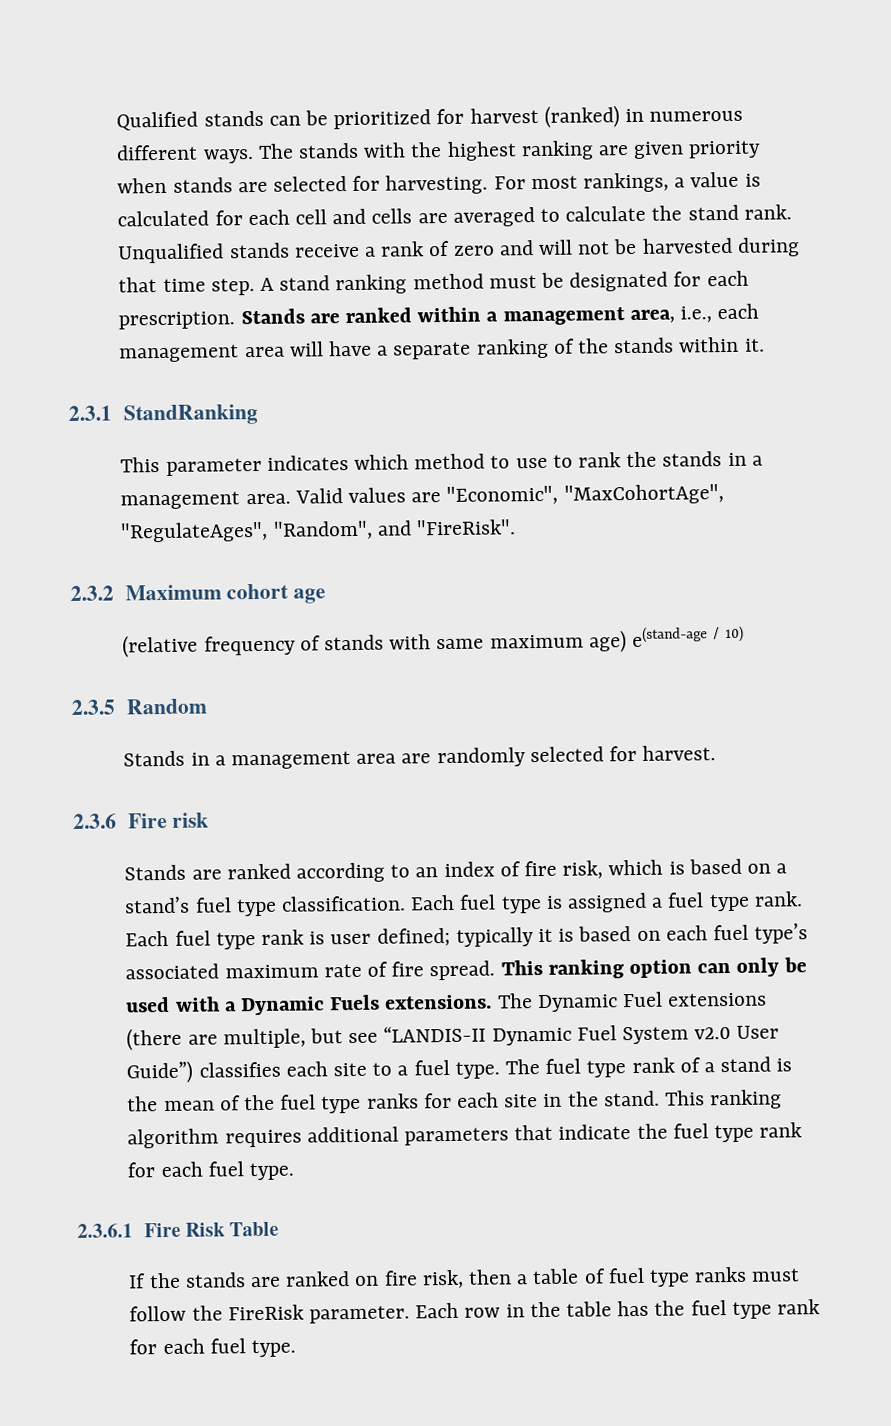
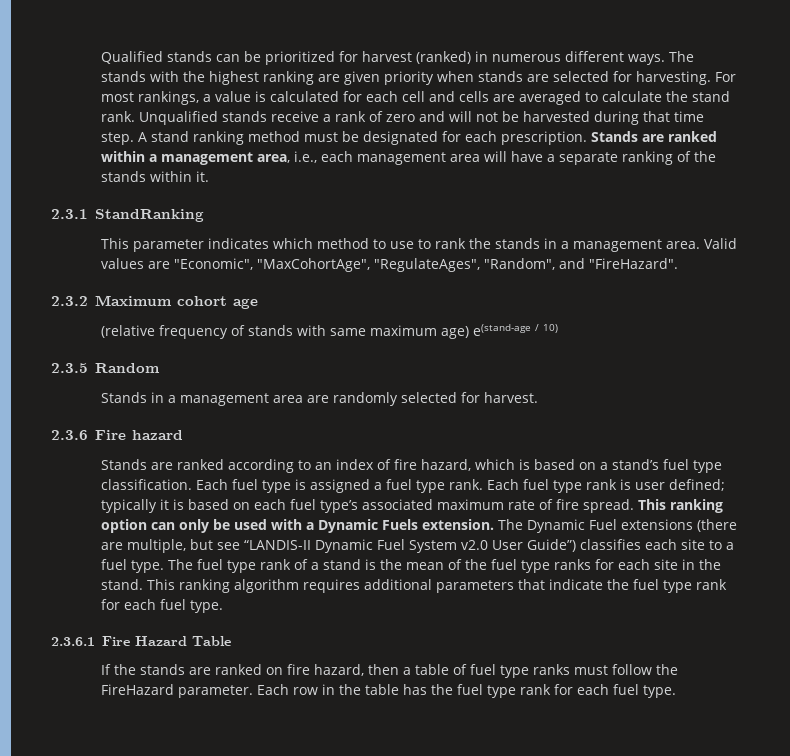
[415,519,516,536] "FireRisk". -> [589,258,679,269] "FireHazard".
[172,812,210,828] risk -> [131,430,183,440] hazard
[562,860,604,879] risk, -> [421,459,472,471] hazard,
[385,994,493,1010] extensions. -> [422,519,495,530] extension.
[184,1222,225,1237] Risk -> [134,636,187,646] Hazard
[421,1269,464,1289] risk, -> [314,664,365,676] hazard,
[227,1304,304,1321] FireRisk -> [101,684,175,695] FireHazard

